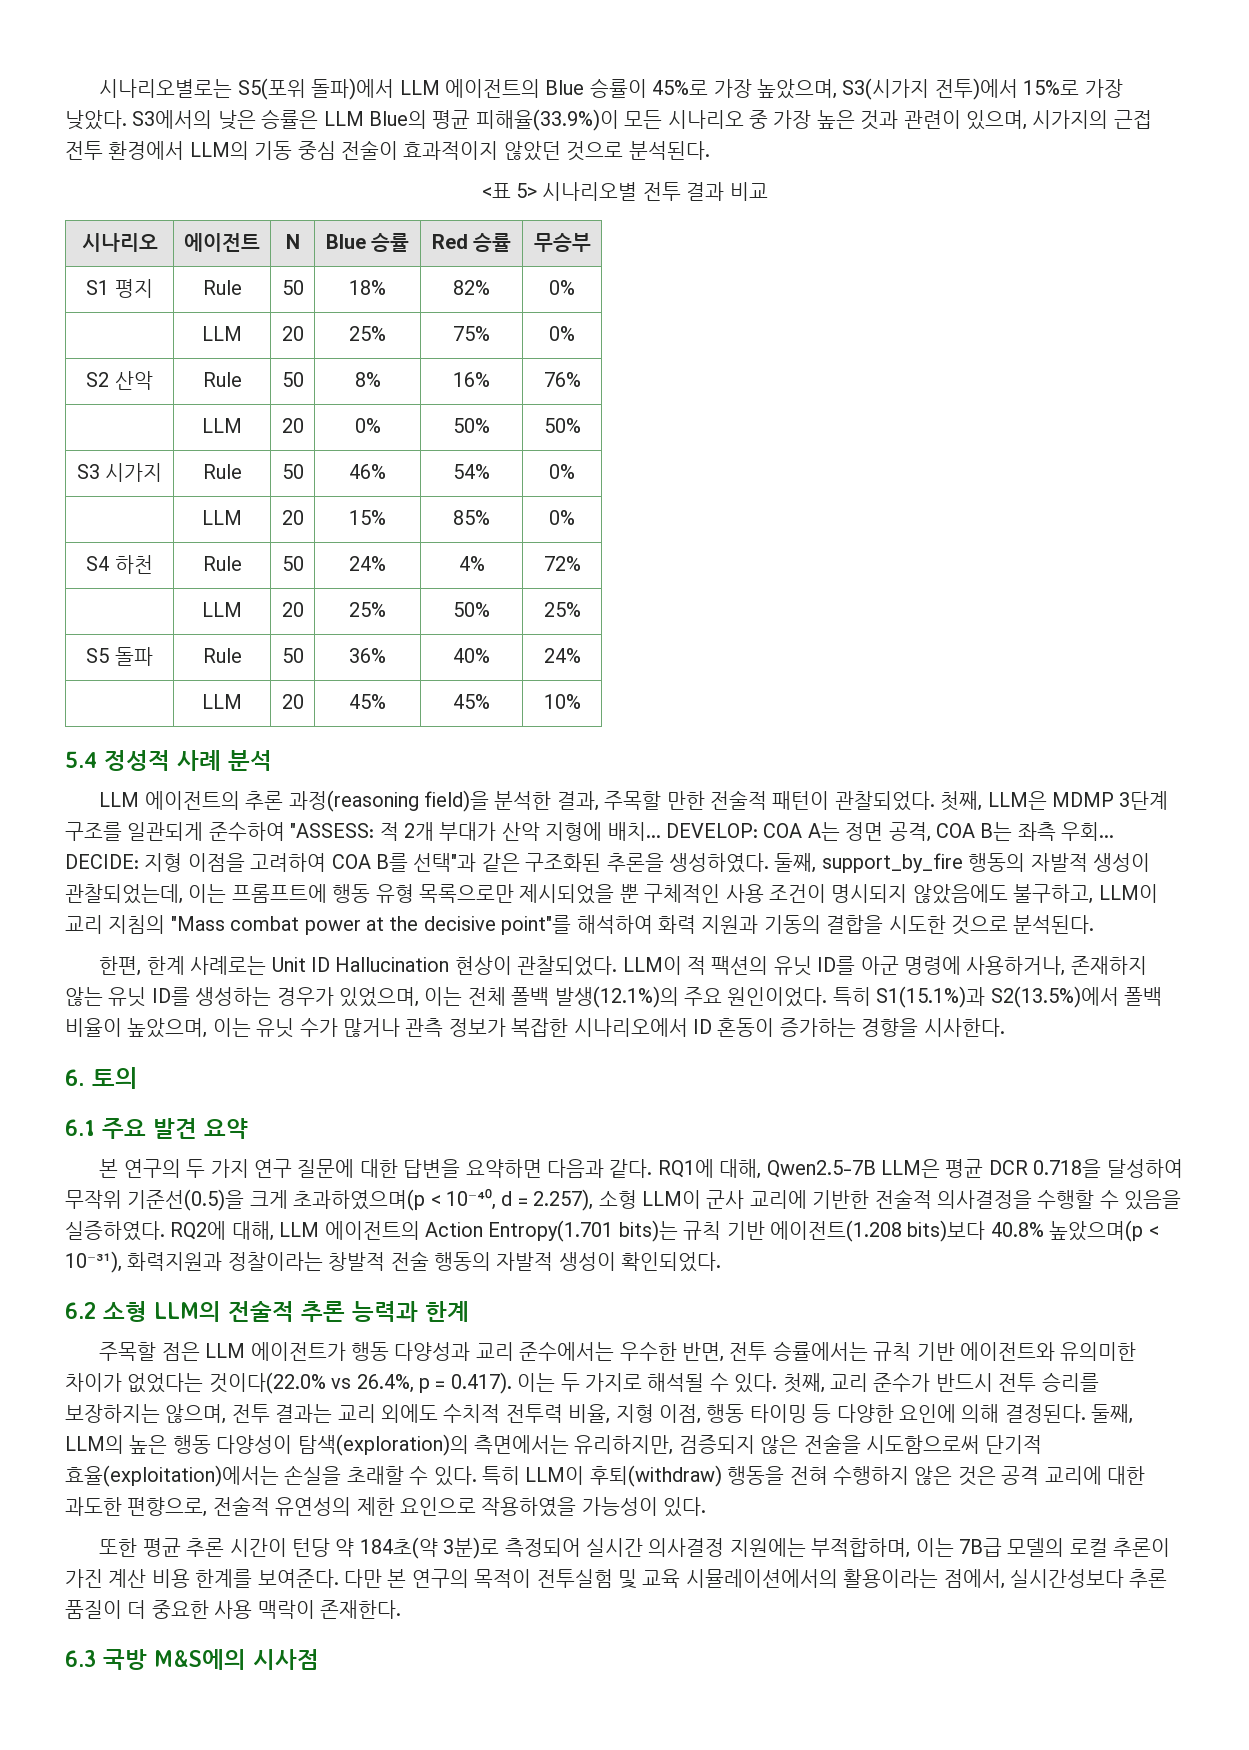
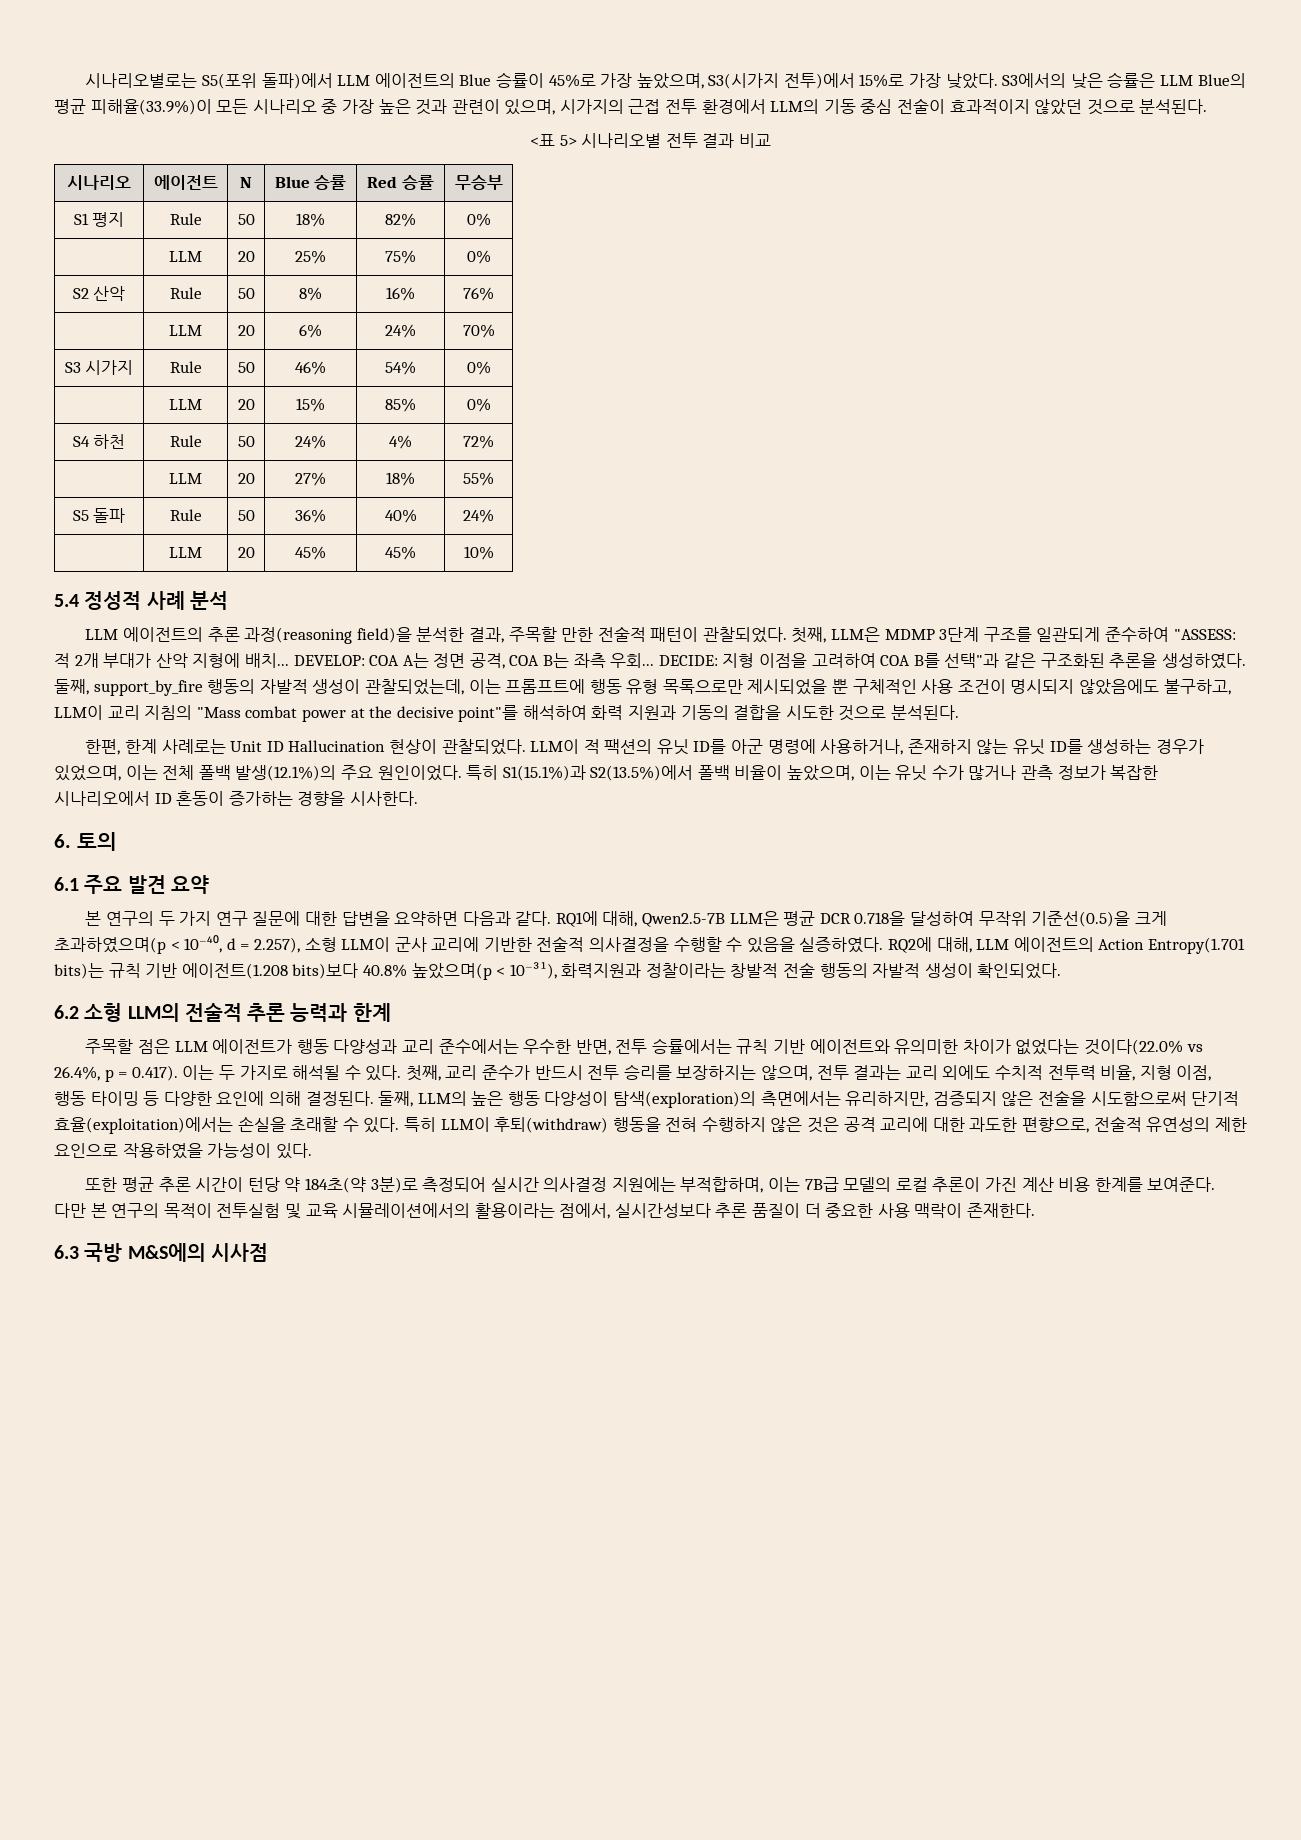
[354,418,381,433] [453,418,490,433] [543,418,581,433] 0% | 50% | 50% -> [299,324,322,338] [385,324,416,338] [462,324,495,338] 6% | 24% | 70%
[349,602,386,617] [453,602,490,617] [543,602,581,617] 25% | 50% | 25% -> [295,472,326,486] [386,472,415,486] [463,472,494,486] 27% | 18% | 55%

